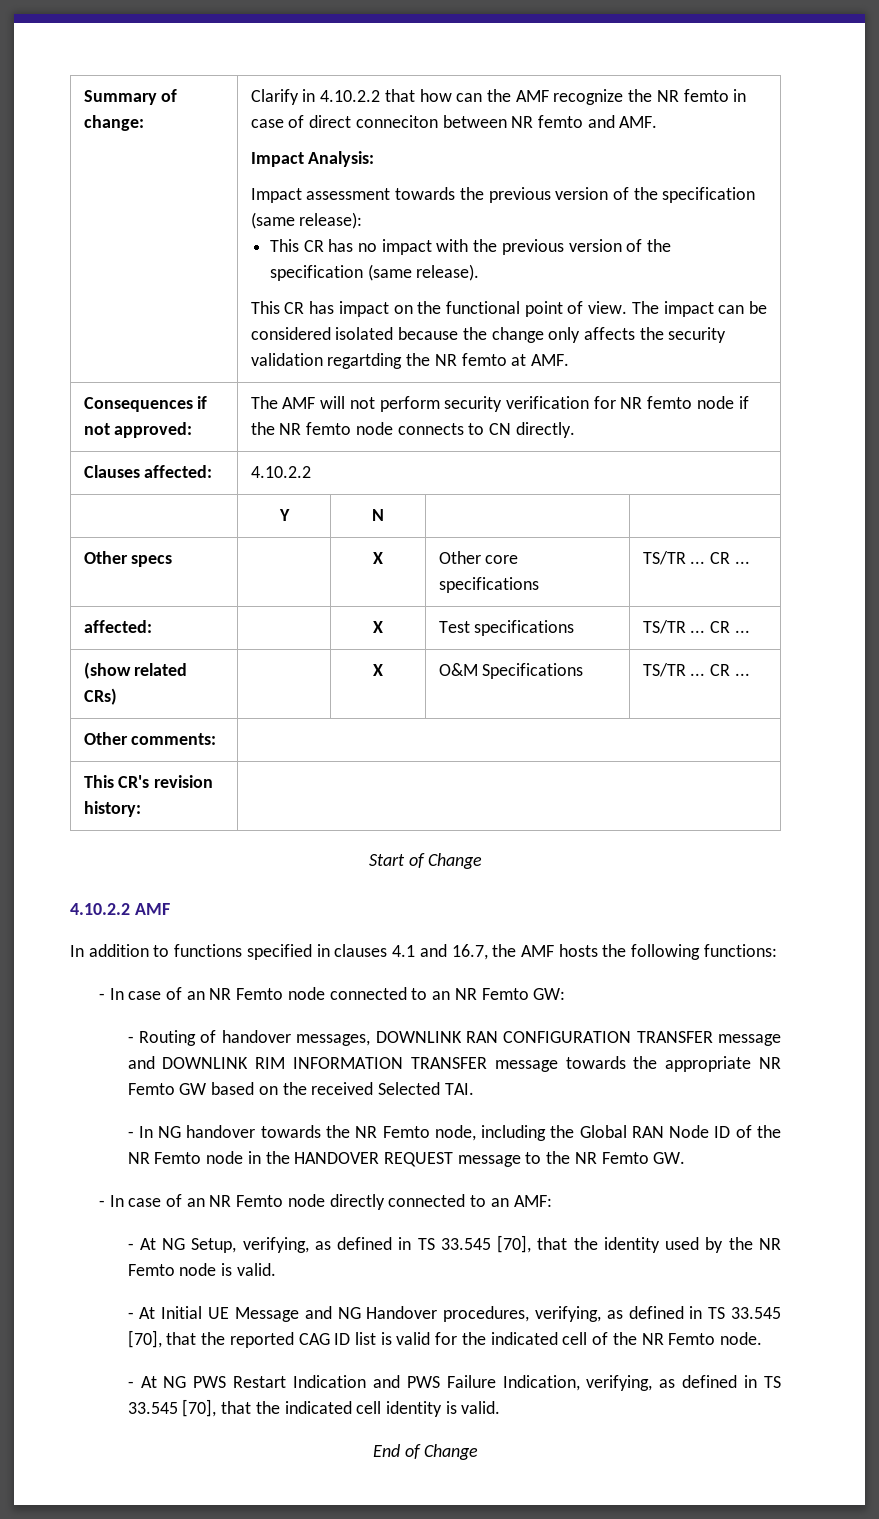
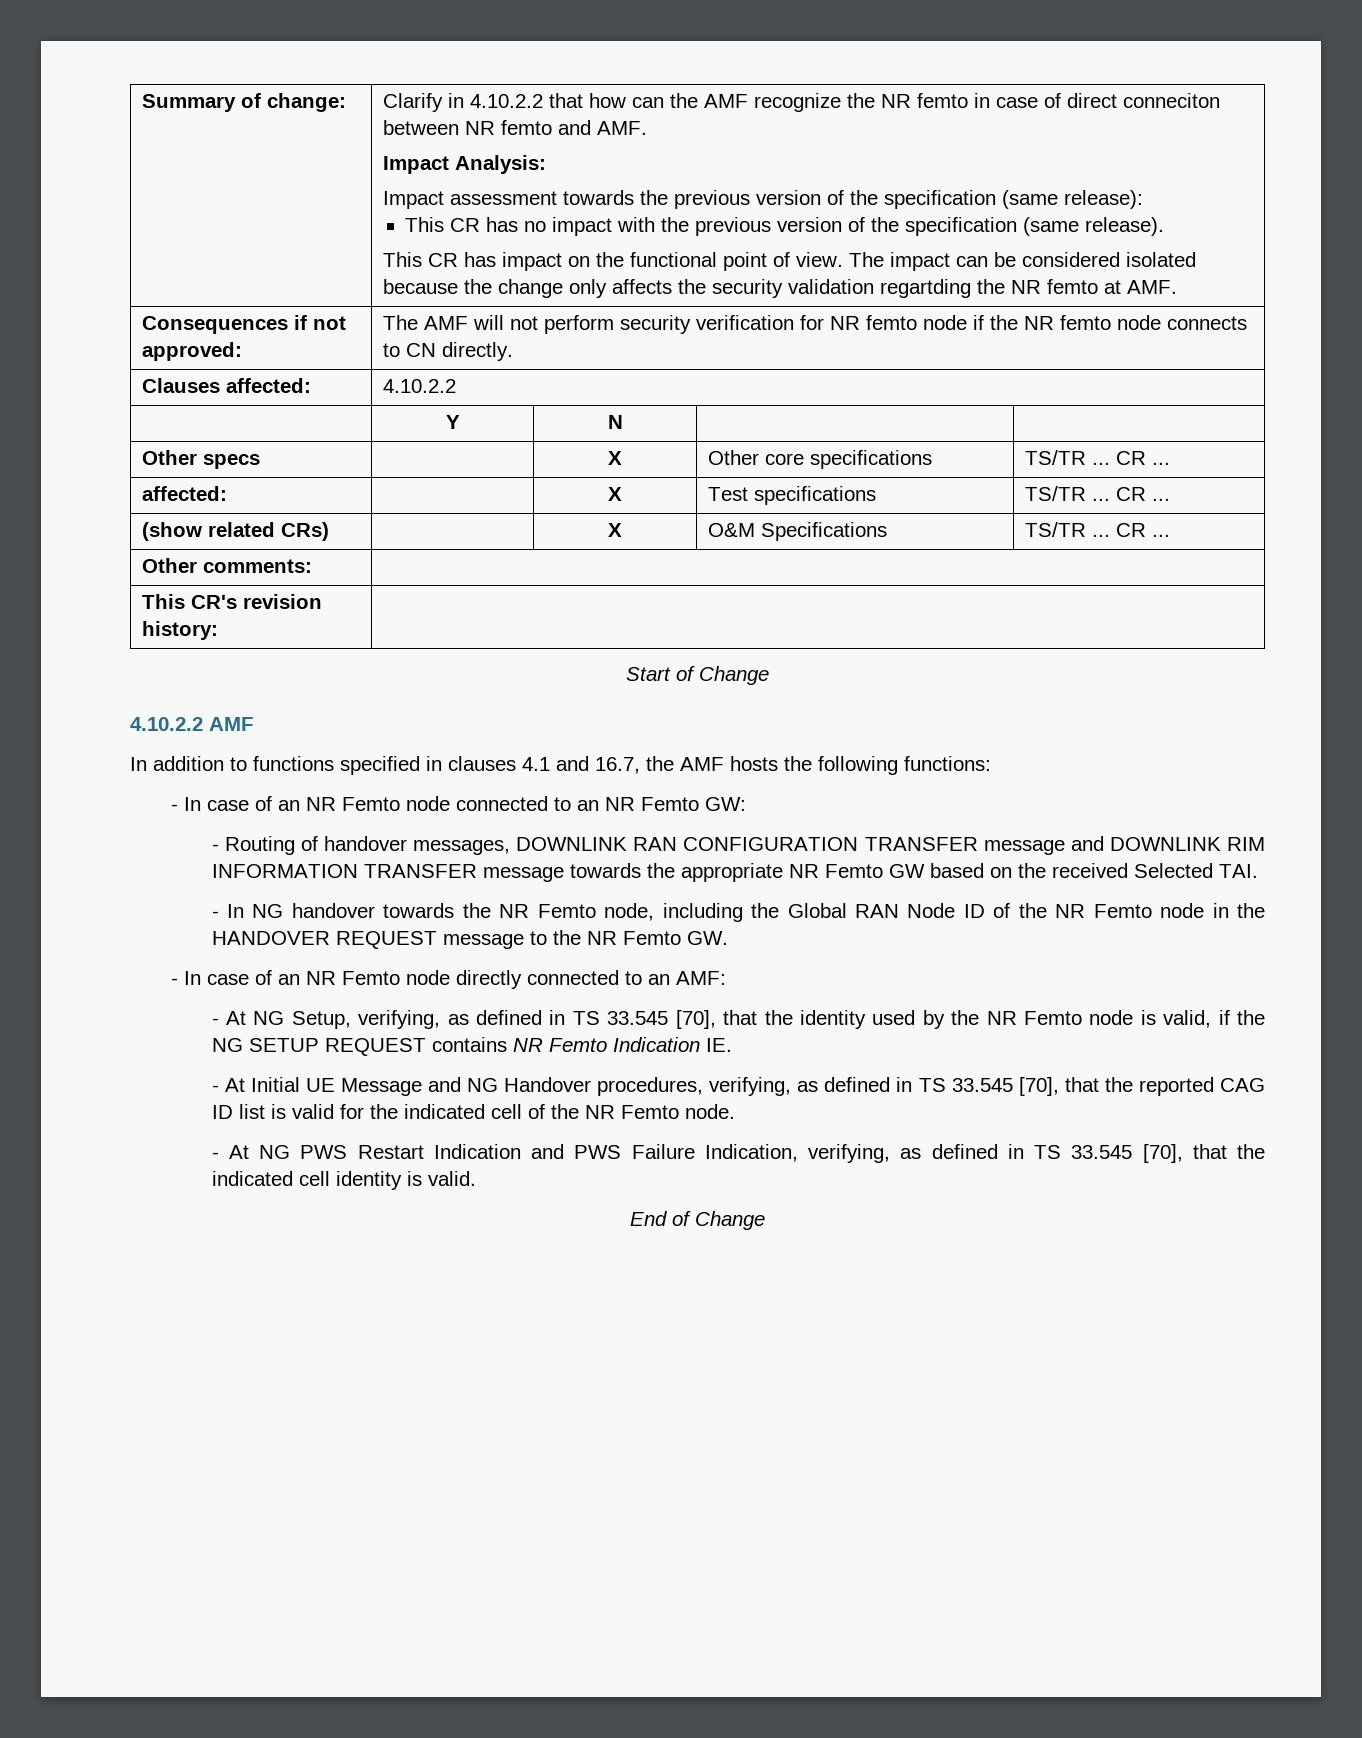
[236,1263,276,1276] valid. -> [1163,1010,1265,1028] [211,1037,732,1056] valid, if the NG SETUP REQUEST contains NR Femto Indication IE.

